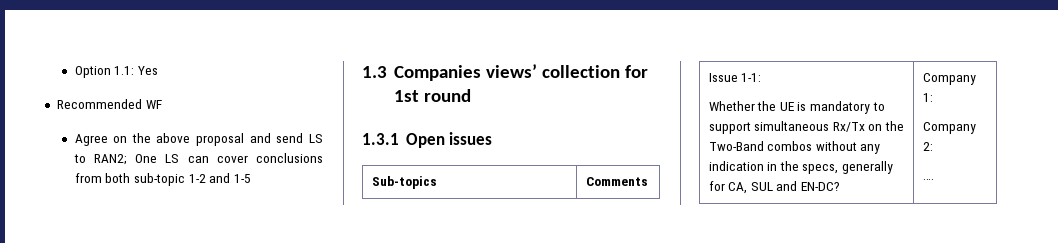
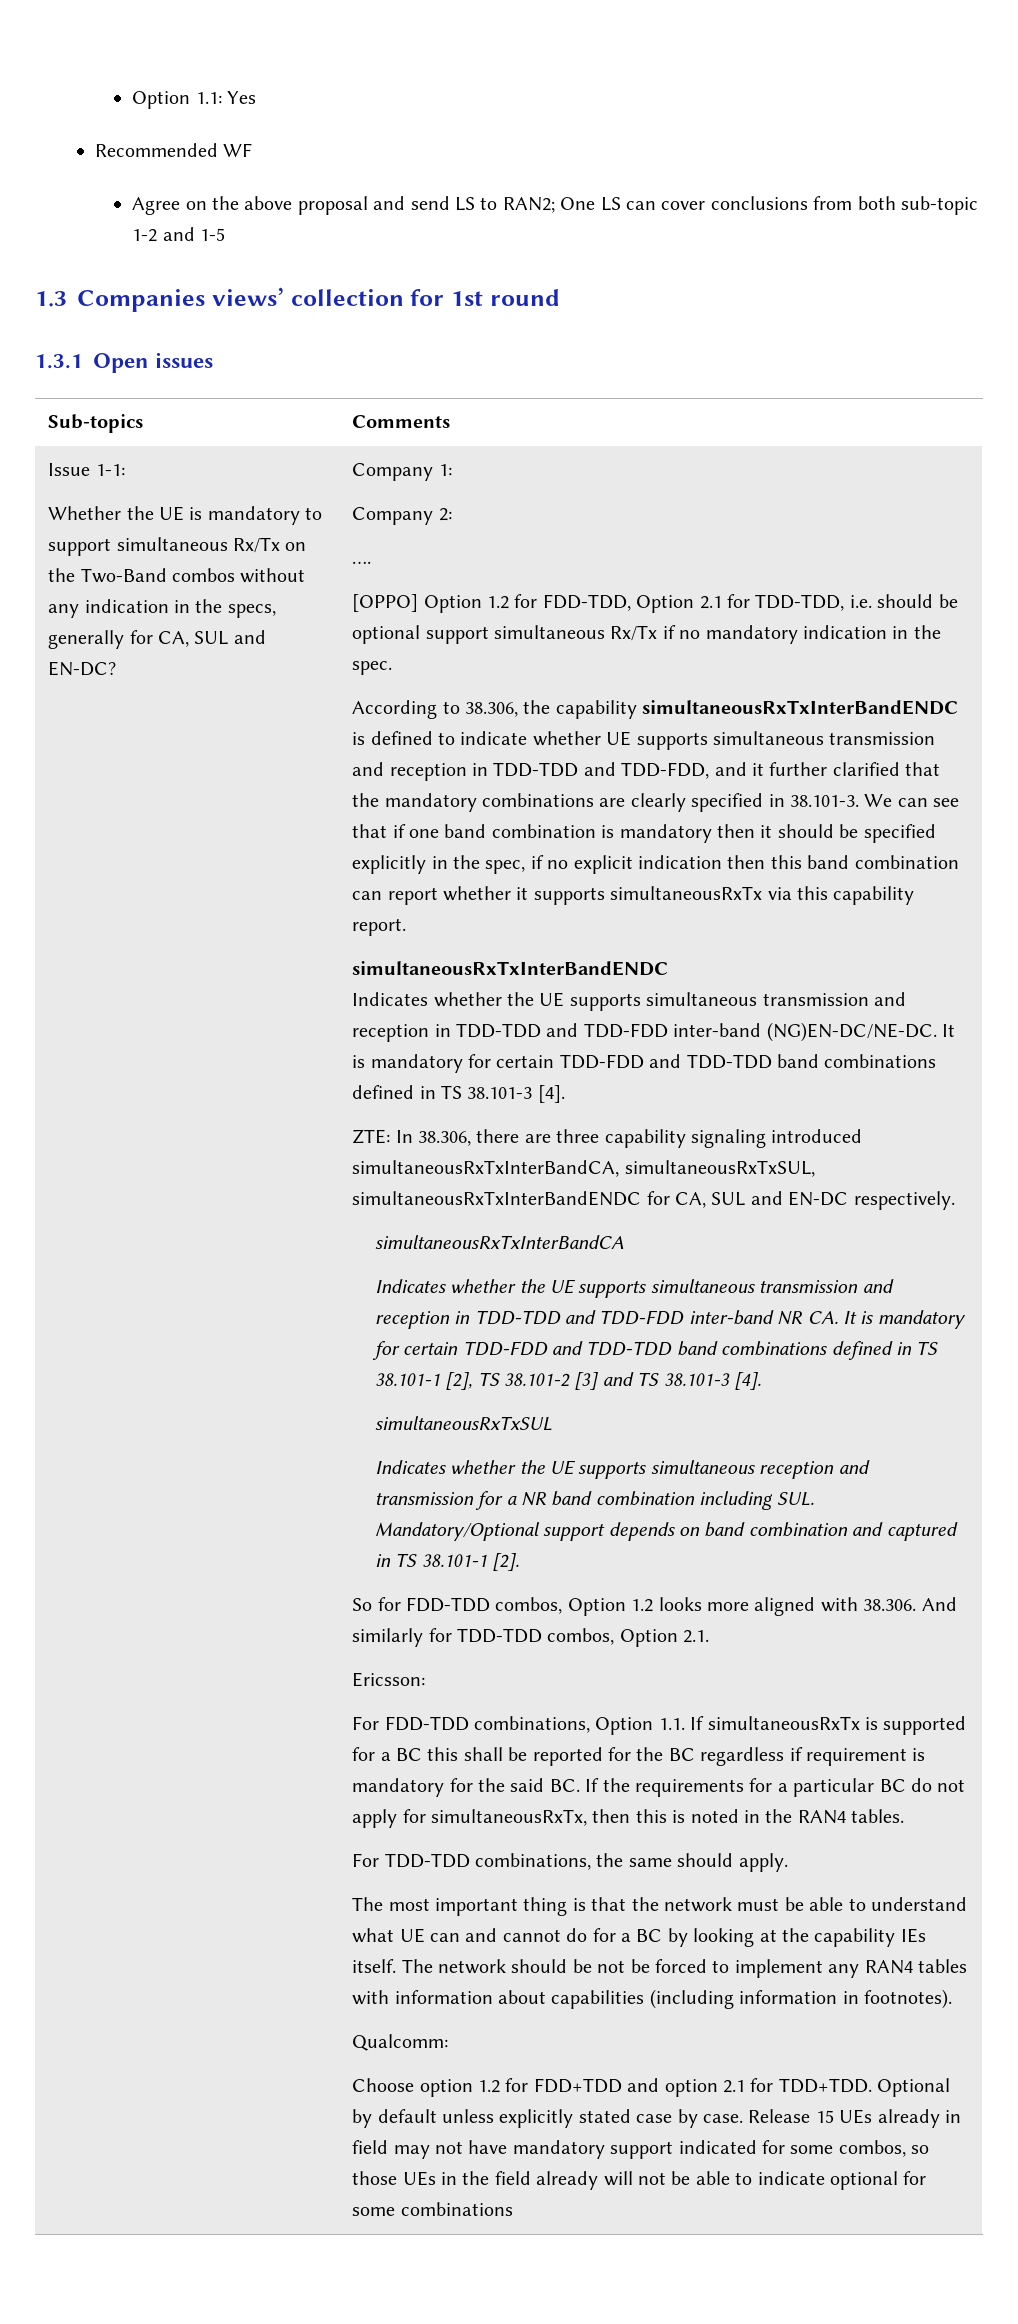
(934, 179) none -> [352,594,958,613] [352,625,941,644] [352,661,393,675] [352,700,959,719] [352,731,936,750] [352,762,941,781] [352,793,960,812] [352,824,936,843] [352,855,959,874] [352,886,915,905] [352,918,407,936] [352,961,669,976] [352,992,906,1011] [352,1022,955,1042] [352,1054,937,1073] [352,1085,565,1103] [352,1129,863,1148] [352,1160,815,1177] [352,1191,955,1210] [374,1235,624,1249] [374,1279,894,1298] [374,1310,966,1329] [371,1341,939,1360] [374,1372,761,1390] [374,1416,552,1431] [374,1460,870,1479] [374,1491,814,1510] [374,1522,958,1541] [374,1553,519,1571] [352,1597,957,1616] [352,1628,710,1647] [352,1672,426,1687] [352,1716,967,1735] [352,1747,926,1766] [352,1778,966,1797] [352,1809,905,1828] [352,1853,788,1872] [352,1897,967,1916] [352,1928,926,1947] [352,1959,967,1978] [352,1989,952,2009] [352,2034,449,2051] [352,2078,951,2097] [352,2109,961,2128] [352,2140,930,2159] [352,2171,927,2190] [352,2202,513,2216] // [OPPO] Option 1.2 for FDD-TDD, Option 2.1 for TDD-TDD, i.e. should be optional support simultaneous Rx/Tx if no mandatory indication in the spec. // According to 38.306, the capability simultaneousRxTxInterBandENDC is defined to indicate whether UE supports simultaneous transmission and reception in TDD-TDD and TDD-FDD, and it further clarified that the mandatory combinations are clearly specified in 38.101-3. We can see that if one band combination is mandatory then it should be specified explicitly in the spec, if no explicit indication then this band combination can report whether it supports simultaneousRxTx via this capability report. // simultaneousRxTxInterBandENDC // Indicates whether the UE supports simultaneous transmission and reception in TDD-TDD and TDD-FDD inter-band (NG)EN-DC/NE-DC. It is mandatory for certain TDD-FDD and TDD-TDD band combinations defined in TS 38.101-3 [4]. // ZTE: In 38.306, there are three capability signaling introduced simultaneousRxTxInterBandCA, simultaneousRxTxSUL, simultaneousRxTxInterBandENDC for CA, SUL and EN-DC respectively. // simultaneousRxTxInterBandCA // Indicates whether the UE supports simultaneous transmission and reception in TDD-TDD and TDD-FDD inter-band NR CA. It is mandatory for certain TDD-FDD and TDD-TDD band combinations defined in TS 38.101-1 [2], TS 38.101-2 [3] and TS 38.101-3 [4]. // simultaneousRxTxSUL // Indicates whether the UE supports simultaneous reception and transmission for a NR band combination including SUL. Mandatory/Optional support depends on band combination and captured in TS 38.101-1 [2]. // So for FDD-TDD combos, Option 1.2 looks more aligned with 38.306. And similarly for TDD-TDD combos, Option 2.1. // Ericsson: // For FDD-TDD combinations, Option 1.1. If simultaneousRxTx is supported for a BC this shall be reported for the BC regardless if requirement is mandatory for the said BC. If the requirements for a particular BC do not apply for simultaneousRxTx, then this is noted in the RAN4 tables. // For TDD-TDD combinations, the same should apply. // The most important thing is that the network must be able to understand what UE can and cannot do for a BC by looking at the capability IEs itself. The network should be not be forced to implement any RAN4 tables with information about capabilities (including information in footnotes). // Qualcomm: // Choose option 1.2 for FDD+TDD and option 2.1 for TDD+TDD. Optional by default unless explicitly stated case by case. Release 15 UEs already in field may not have mandatory support indicated for some combos, so those UEs in the field already will not be able to indicate optional for some combinations

